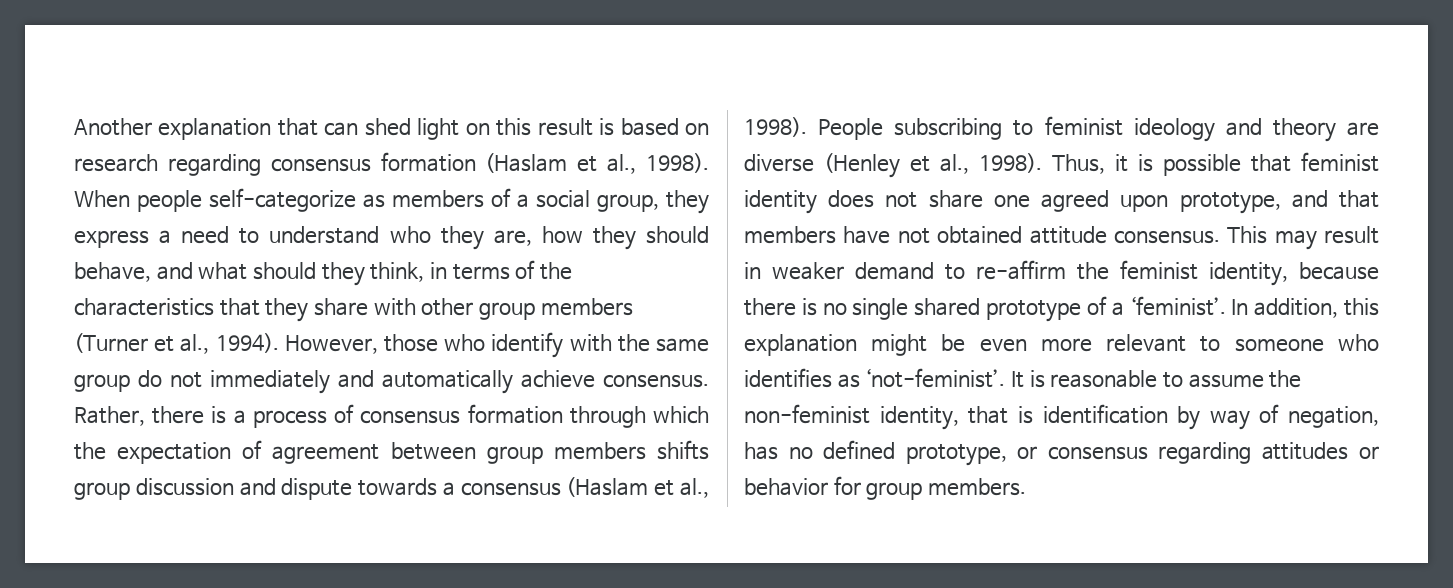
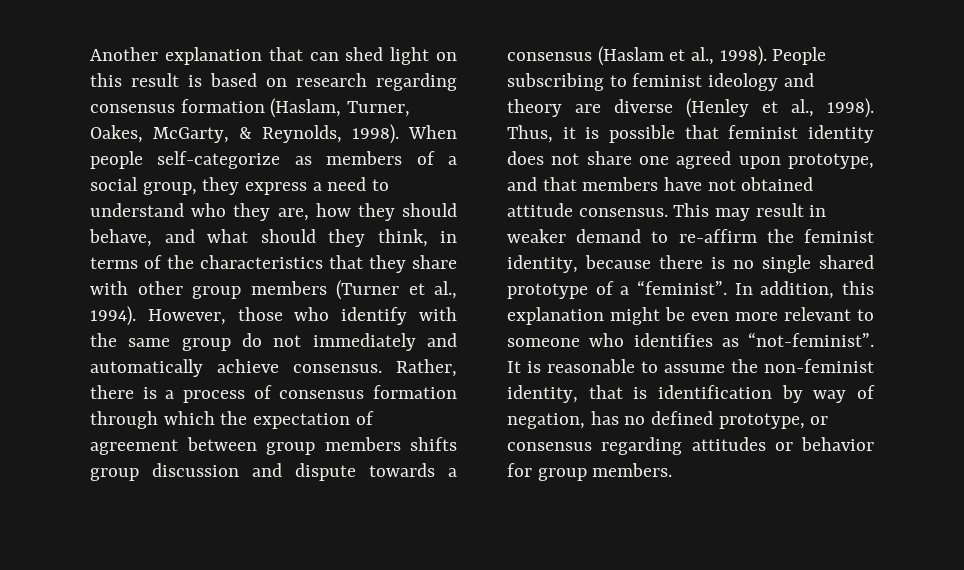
[485,153,637,174] (Haslam et al., -> [270,98,411,118] [90,125,342,143] (Haslam, Turner, Oakes, McGarty, & Reynolds,
[1129,296,1226,316] ‘feminist’. -> [637,280,727,295] “feminist”.
[865,368,1006,388] ‘not-feminist’. -> [748,332,874,347] “not-feminist”.

